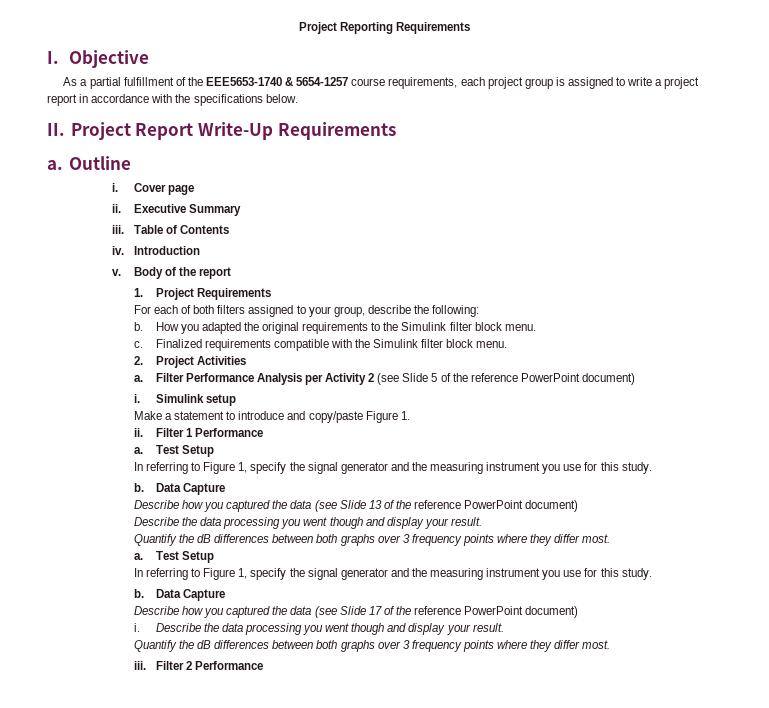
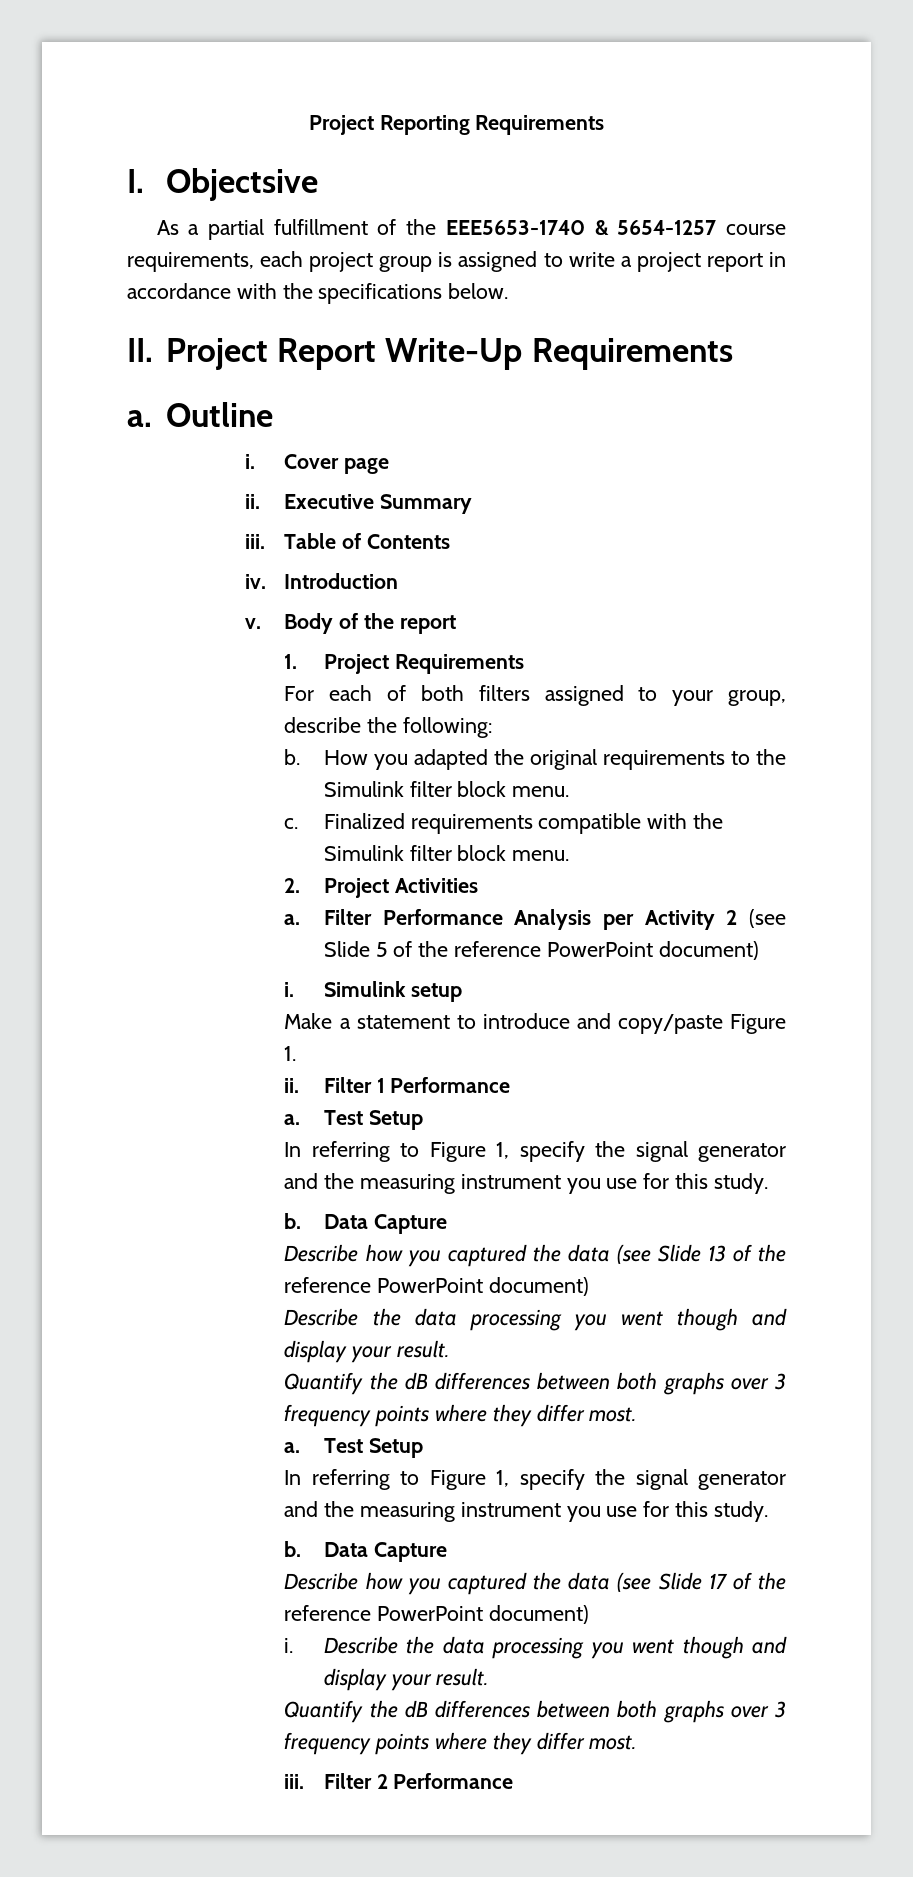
[68,50,149,68] Objective -> [166,168,319,201] Objectsive

